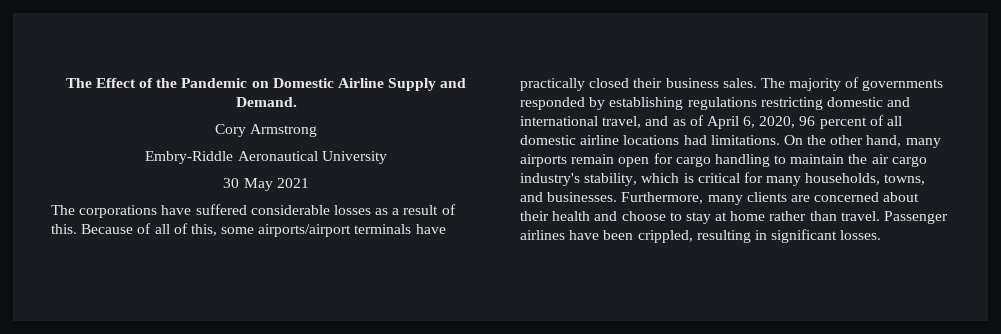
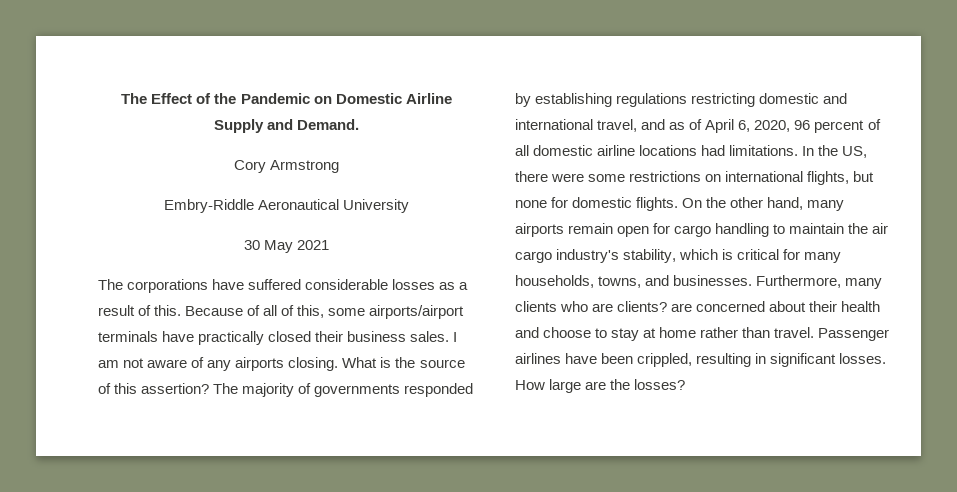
(757, 83) none -> [453,332,458,342] [98,357,465,371] [98,383,210,394] I am not aware of any airports closing. What is the source of this assertion?
(780, 140) none -> [802,145,868,158] [515,171,875,185] [515,197,679,211] In the US, there were some restrictions on international flights, but none for domestic flights.
(787, 197) none -> [560,301,668,312] who are clients?
(882, 235) none -> [515,379,686,393] How large are the losses?

